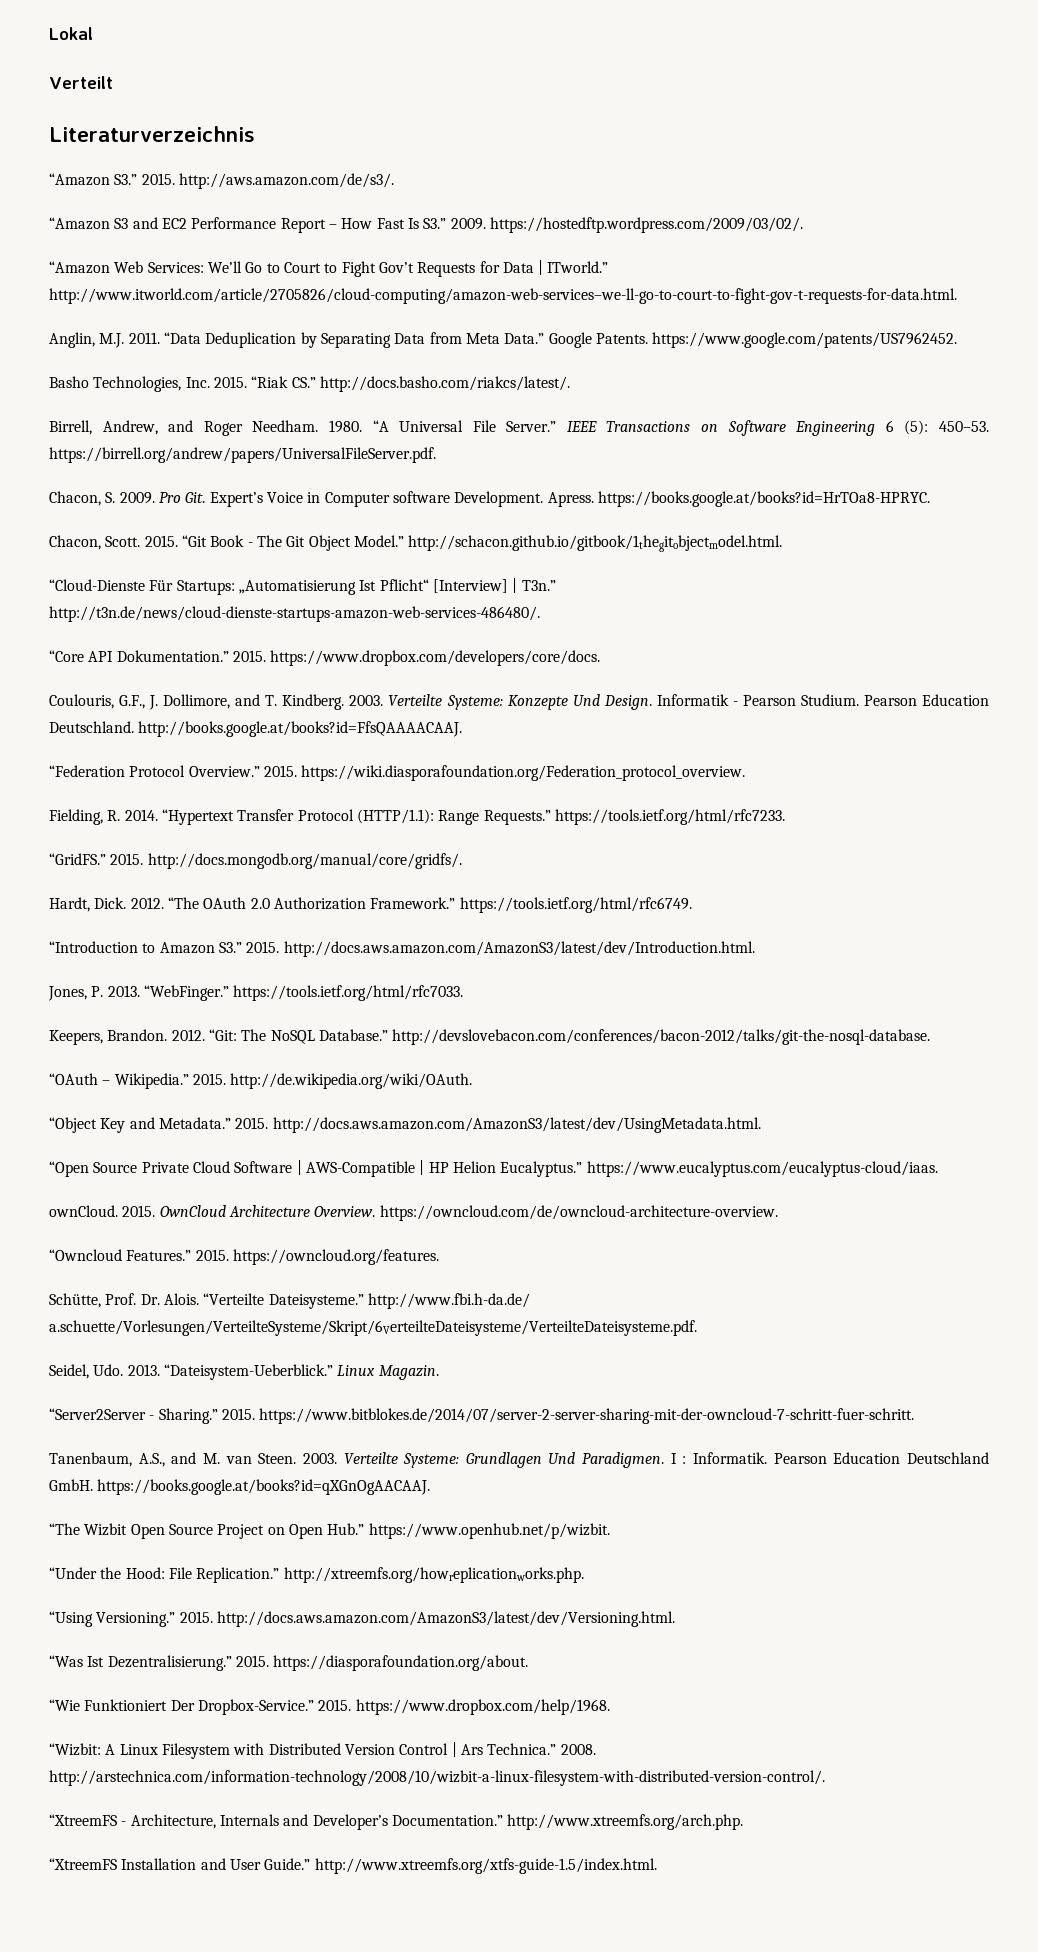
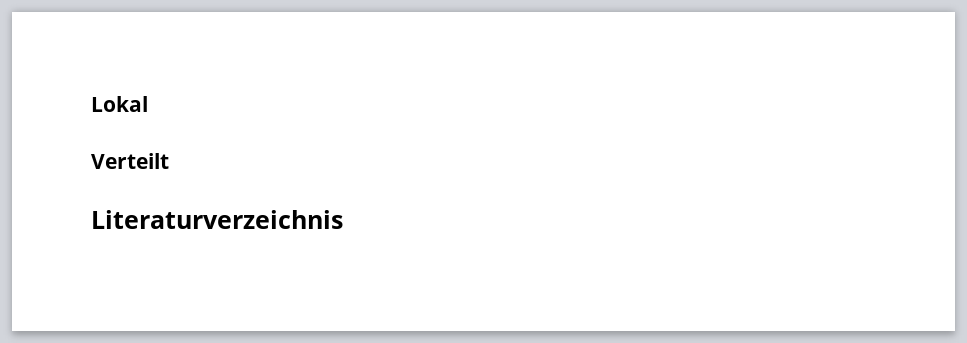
[49,173,394,189] [49,217,803,233] [49,260,609,277] [49,288,957,304] [49,332,958,348] [49,376,570,392] [49,420,990,436] [49,447,436,463] [49,491,930,507] [49,535,783,552] [49,578,556,595] [49,606,540,622] [49,650,601,666] [49,694,989,710] [49,721,463,737] [49,765,746,781] [49,809,785,825] [49,853,462,869] [49,897,692,913] [49,941,755,957] [48,985,464,1001] [49,1029,931,1045] [49,1073,473,1089] [49,1117,761,1133] [49,1160,938,1177] [49,1205,778,1221] [49,1249,439,1265] [49,1293,530,1309] [49,1320,697,1336] [49,1364,439,1380] [49,1408,915,1424] [49,1452,989,1468] [49,1479,431,1495] [49,1523,610,1539] [49,1567,584,1583] [49,1611,675,1627] [49,1655,529,1671] [49,1699,610,1715] [49,1742,596,1759] [49,1770,825,1786] [49,1814,744,1830] [49,1858,657,1874] // “Amazon S3.” 2015. http://aws.amazon.com/de/s3/. // “Amazon S3 and EC2 Performance Report – How Fast Is S3.” 2009. https://hostedftp.wordpress.com/2009/03/02/. // “Amazon Web Services: We’ll Go to Court to Fight Gov’t Requests for Data | ITworld.” http://www.itworld.com/article/2705826/cloud-computing/amazon-web-services–we-ll-go-to-court-to-fight-gov-t-requests-for-data.html. // Anglin, M.J. 2011. “Data Deduplication by Separating Data from Meta Data.” Google Patents. https://www.google.com/patents/US7962452. // Basho Technologies, Inc. 2015. “Riak CS.” http://docs.basho.com/riakcs/latest/. // Birrell, Andrew, and Roger Needham. 1980. “A Universal File Server.” IEEE Transactions on Software Engineering 6 (5): 450–53. https://birrell.org/andrew/papers/UniversalFileServer.pdf. // Chacon, S. 2009. Pro Git. Expert’s Voice in Computer software Development. Apress. https://books.google.at/books?id=HrTOa8-HPRYC. // Chacon, Scott. 2015. “Git Book - The Git Object Model.” http://schacon.github.io/gitbook/1thegitobjectmodel.html. // “Cloud-Dienste Für Startups: „Automatisierung Ist Pflicht“ [Interview] | T3n.” http://t3n.de/news/cloud-dienste-startups-amazon-web-services-486480/. // “Core API Dokumentation.” 2015. https://www.dropbox.com/developers/core/docs. // Coulouris, G.F., J. Dollimore, and T. Kindberg. 2003. Verteilte Systeme: Konzepte Und Design. Informatik - Pearson Studium. Pearson Education Deutschland. http://books.google.at/books?id=FfsQAAAACAAJ. // “Federation Protocol Overview.” 2015. https://wiki.diasporafoundation.org/Federation_protocol_overview. // Fielding, R. 2014. “Hypertext Transfer Protocol (HTTP/1.1): Range Requests.” https://tools.ietf.org/html/rfc7233. // “GridFS.” 2015. http://docs.mongodb.org/manual/core/gridfs/. // Hardt, Dick. 2012. “The OAuth 2.0 Authorization Framework.” https://tools.ietf.org/html/rfc6749. // “Introduction to Amazon S3.” 2015. http://docs.aws.amazon.com/AmazonS3/latest/dev/Introduction.html. // Jones, P. 2013. “WebFinger.” https://tools.ietf.org/html/rfc7033. // Keepers, Brandon. 2012. “Git: The NoSQL Database.” http://devslovebacon.com/conferences/bacon-2012/talks/git-the-nosql-database. // “OAuth – Wikipedia.” 2015. http://de.wikipedia.org/wiki/OAuth. // “Object Key and Metadata.” 2015. http://docs.aws.amazon.com/AmazonS3/latest/dev/UsingMetadata.html. // “Open Source Private Cloud Software | AWS-Compatible | HP Helion Eucalyptus.” https://www.eucalyptus.com/eucalyptus-cloud/iaas. // ownCloud. 2015. OwnCloud Architecture Overview. https://owncloud.com/de/owncloud-architecture-overview. // “Owncloud Features.” 2015. https://owncloud.org/features. // Schütte, Prof. Dr. Alois. “Verteilte Dateisysteme.” http://www.fbi.h-da.de/ a.schuette/Vorlesungen/VerteilteSysteme/Skript/6VerteilteDateisysteme/VerteilteDateisysteme.pdf. // Seidel, Udo. 2013. “Dateisystem-Ueberblick.” Linux Magazin. // “Server2Server - Sharing.” 2015. https://www.bitblokes.de/2014/07/server-2-server-sharing-mit-der-owncloud-7-schritt-fuer-schritt. // Tanenbaum, A.S., and M. van Steen. 2003. Verteilte Systeme: Grundlagen Und Paradigmen. I : Informatik. Pearson Education Deutschland GmbH. https://books.google.at/books?id=qXGnOgAACAAJ. // “The Wizbit Open Source Project on Open Hub.” https://www.openhub.net/p/wizbit. // “Under the Hood: File Replication.” http://xtreemfs.org/howreplicationworks.php. // “Using Versioning.” 2015. http://docs.aws.amazon.com/AmazonS3/latest/dev/Versioning.html. // “Was Ist Dezentralisierung.” 2015. https://diasporafoundation.org/about. // “Wie Funktioniert Der Dropbox-Service.” 2015. https://www.dropbox.com/help/1968. // “Wizbit: A Linux Filesystem with Distributed Version Control | Ars Technica.” 2008. http://arstechnica.com/information-technology/2008/10/wizbit-a-linux-filesystem-with-distributed-version-control/. // “XtreemFS - Architecture, Internals and Developer’s Documentation.” http://www.xtreemfs.org/arch.php. // “XtreemFS Installation and User Guide.” http://www.xtreemfs.org/xtfs-guide-1.5/index.html. -> (343, 219) none

